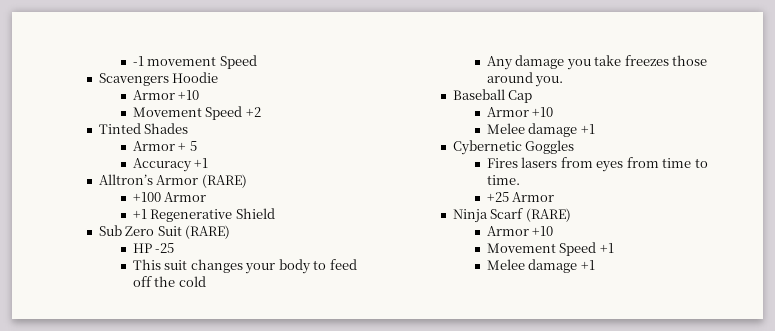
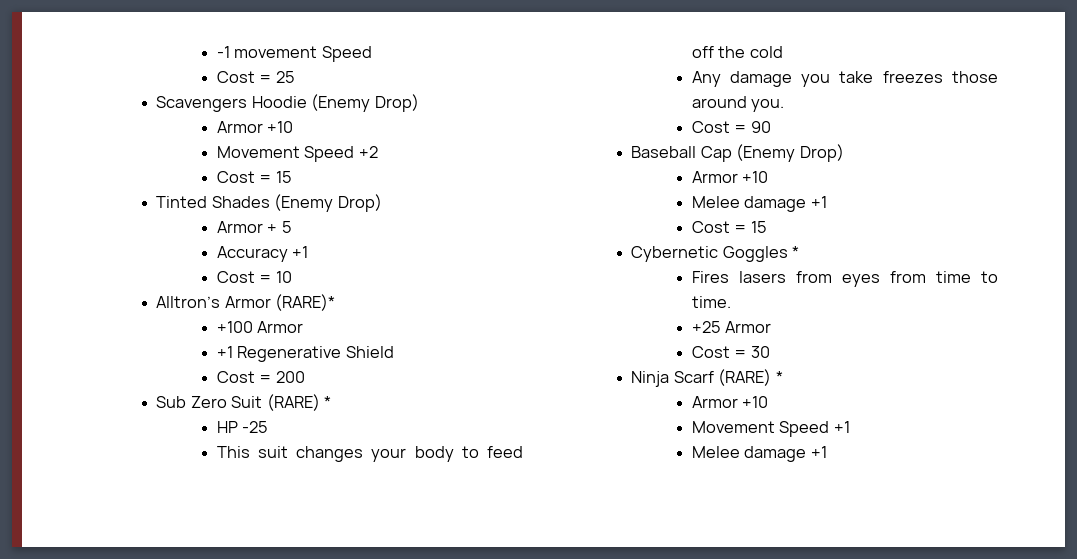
(257, 62) none -> [216,71,295,83] // Cost = 25
(219, 77) none -> [311,94,419,112] (Enemy Drop)
(261, 112) none -> [216,171,292,183] // Cost = 15
(189, 128) none -> [274,194,382,212] (Enemy Drop)
(209, 163) none -> [216,271,292,283] // Cost = 10
[201,174,247,188] (RARE) -> [275,294,336,311] (RARE)*
(275, 213) none -> [216,371,305,383] // Cost = 200
(231, 232) none -> [324,396,332,408] *
(564, 81) none -> [691,121,771,133] // Cost = 90
(533, 96) none -> [736,144,844,162] (Enemy Drop)
(595, 129) none -> [691,221,767,233] // Cost = 15
(575, 147) none -> [792,246,800,258] *
(555, 197) none -> [691,346,770,358] // Cost = 30
(571, 215) none -> [775,371,783,383] *

